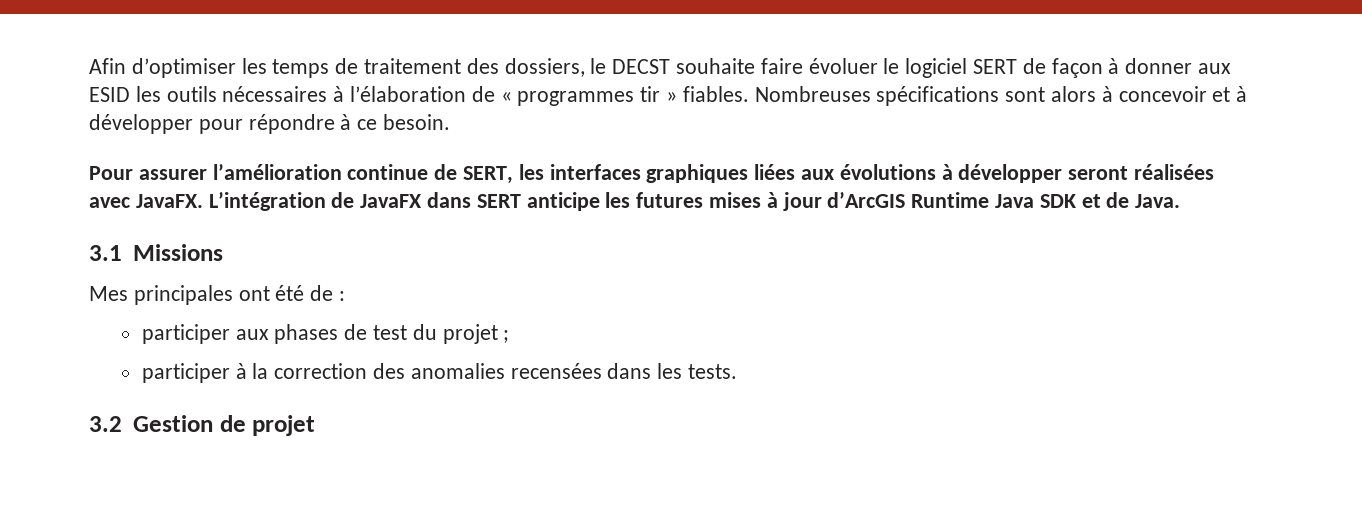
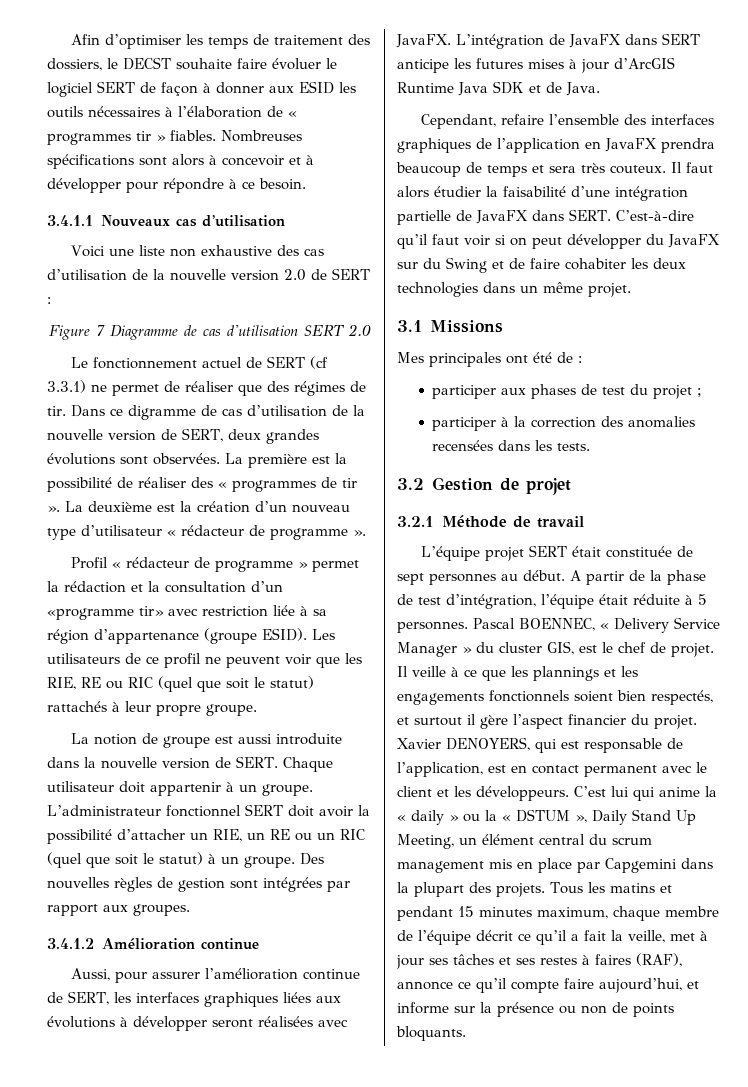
[89,166,133,180] Pour -> [47,215,285,227] [71,245,325,257] [47,268,370,281] [47,297,51,304] [48,324,371,340] [71,356,329,369] [47,380,366,396] [47,405,365,420] [47,428,319,444] [47,453,347,468] [47,477,357,492] [47,501,350,513] [47,525,366,540] [71,557,360,572] [47,581,283,593] [47,605,327,620] [47,628,335,644] [47,653,362,668] [47,676,314,692] [47,701,257,716] [71,733,343,748] [47,756,333,772] [47,781,313,796] [47,804,370,817] [47,829,365,844] [47,852,324,868] [47,877,350,892] [47,904,190,916] [47,938,259,950] [71,968,148,983] 3.4.1.1 Nouveaux cas d’utilisation // Voici une liste non exhaustive des cas d’utilisation de la nouvelle version 2.0 de SERT : // Figure 7 Diagramme de cas d'utilisation SERT 2.0 // Le fonctionnement actuel de SERT (cf 3.3.1) ne permet de réaliser que des régimes de tir. Dans ce digramme de cas d’utilisation de la nouvelle version de SERT, deux grandes évolutions sont observées. La première est la possibilité de réaliser des « programmes de tir ». La deuxième est la création d’un nouveau type d’utilisateur « rédacteur de programme ». // Profil « rédacteur de programme » permet la rédaction et la consultation d’un «programme tir» avec restriction liée à sa région d’appartenance (groupe ESID). Les utilisateurs de ce profil ne peuvent voir que les RIE, RE ou RIC (quel que soit le statut) rattachés à leur propre groupe. // La notion de groupe est aussi introduite dans la nouvelle version de SERT. Chaque utilisateur doit appartenir à un groupe. L’administrateur fonctionnel SERT doit avoir la possibilité d’attacher un RIE, un RE ou un RIC (quel que soit le statut) à un groupe. Des nouvelles règles de gestion sont intégrées par rapport aux groupes. // 3.4.1.2 Amélioration continue // Aussi, pour
(1181, 201) none -> [421,114,715,129] [397,138,715,153] [396,162,713,177] [397,186,688,201] [397,209,694,225] [397,234,720,249] [397,257,686,273] [397,282,631,297] // Cependant, refaire l’ensemble des interfaces graphiques de l’application en JavaFX prendra beaucoup de temps et sera très couteux. Il faut alors étudier la faisabilité d’une intégration partielle de JavaFX dans SERT. C’est-à-dire qu’il faut voir si on peut développer du JavaFX sur du Swing et de faire cohabiter les deux technologies dans un même projet.
(316, 425) none -> [397,515,584,528] [421,545,694,561] [397,570,706,585] [397,594,707,609] [397,617,720,633] [397,641,714,657] [397,666,638,681] [397,690,713,705] [397,714,697,729] [397,737,683,753] [397,762,707,777] [397,786,717,801] [397,809,696,825] [397,834,652,849] [397,858,713,873] [397,882,672,897] [397,906,719,921] [397,930,708,945] [396,953,682,969] [397,978,699,993] [397,1002,674,1017] [396,1026,466,1041] // 3.2.1 Méthode de travail // L’équipe projet SERT était constituée de sept personnes au début. A partir de la phase de test d’intégration, l’équipe était réduite à 5 personnes. Pascal BOENNEC, « Delivery Service Manager » du cluster GIS, est le chef de projet. Il veille à ce que les plannings et les engagements fonctionnels soient bien respectés, et surtout il gère l’aspect financier du projet. Xavier DENOYERS, qui est responsable de l’application, est en contact permanent avec le client et les développeurs. C’est lui qui anime la « daily » ou la « DSTUM », Daily Stand Up Meeting, un élément central du scrum management mis en place par Capgemini dans la plupart des projets. Tous les matins et pendant 15 minutes maximum, chaque membre de l’équipe décrit ce qu’il a fait la veille, met à jour ses tâches et ses restes à faires (RAF), annonce ce qu’il compte faire aujourd’hui, et informe sur la présence ou non de points bloquants.

